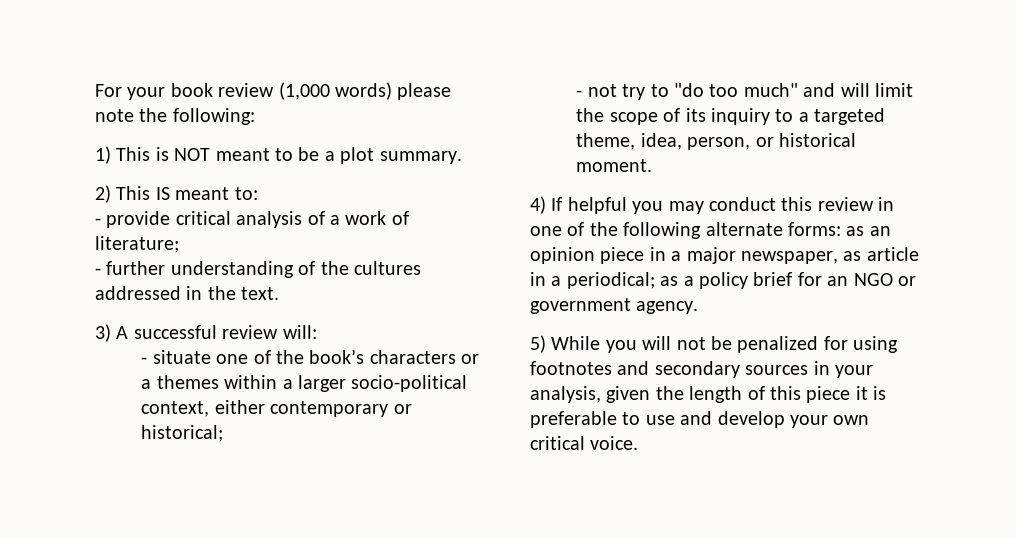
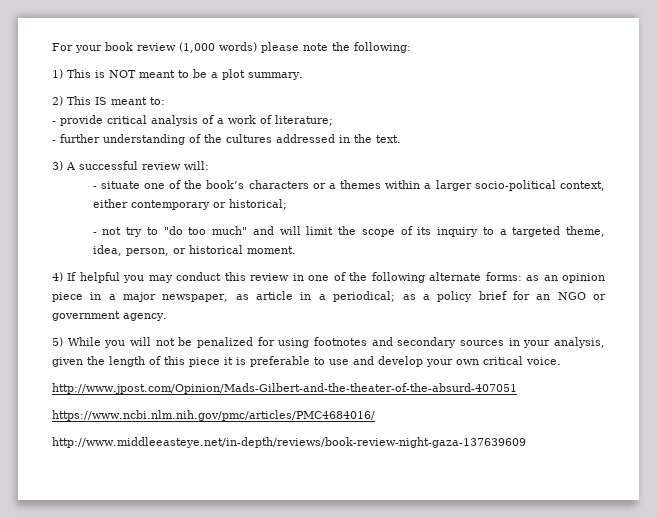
(639, 443) none -> [52,383,517,394] [52,410,375,421] [52,437,526,448] // http://www.jpost.com/Opinion/Mads-Gilbert-and-the-theater-of-the-absurd-407051 // https://www.ncbi.nlm.nih.gov/pmc/articles/PMC4684016/ // http://www.middleeasteye.net/in-depth/reviews/book-review-night-gaza-137639609

